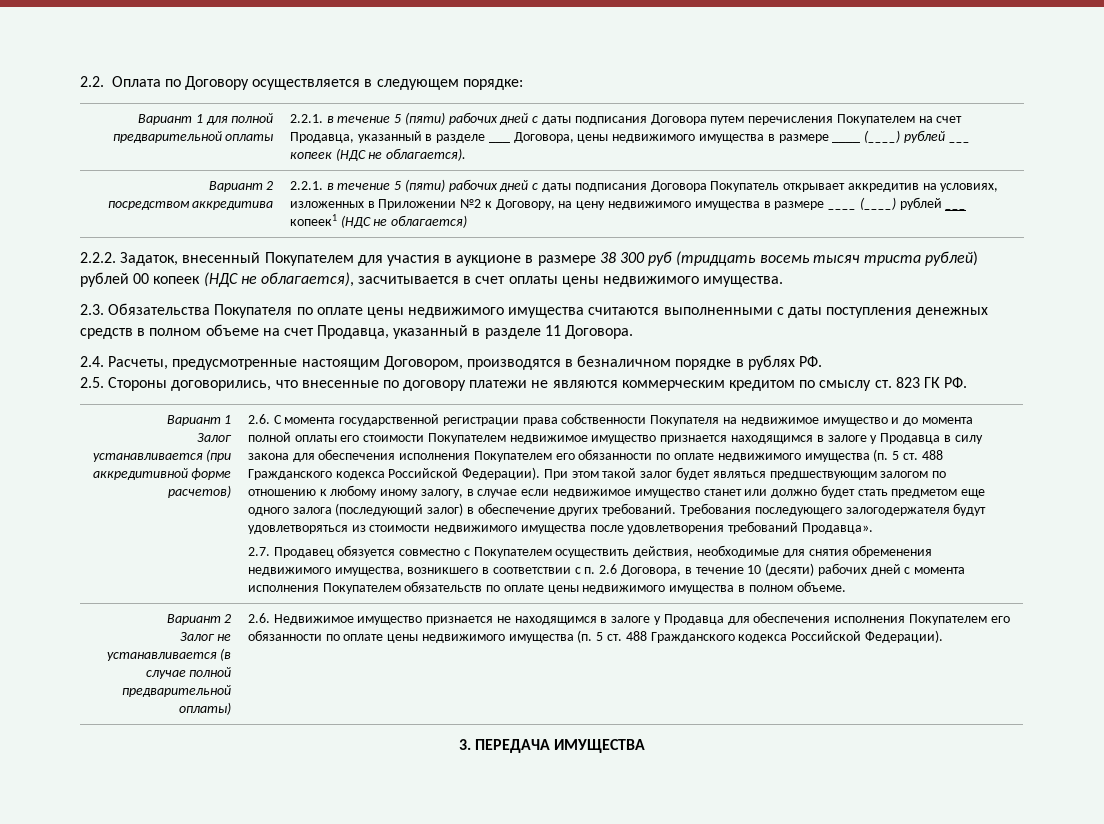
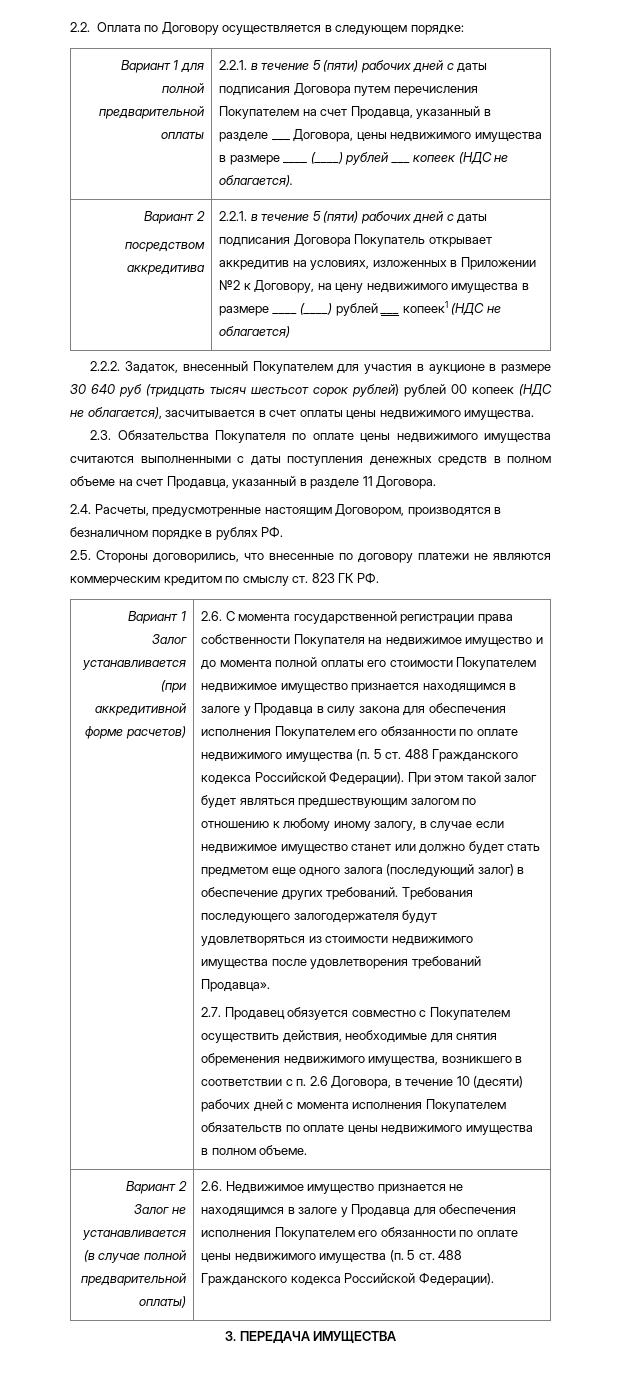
[599,251,921,266] 38 300 руб (тридцать восемь тысяч триста -> [70,384,349,397] 30 640 руб (тридцать тысяч шестьсот сорок

